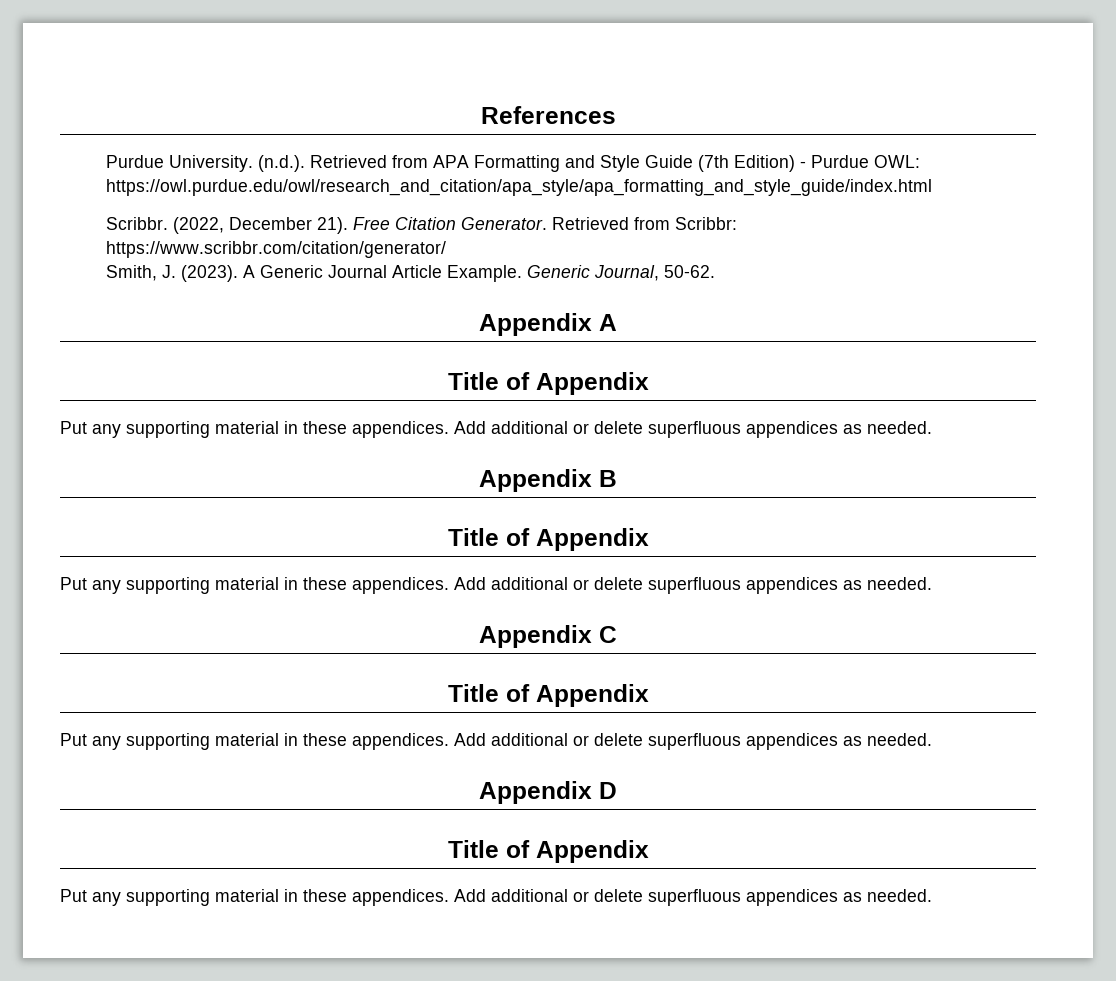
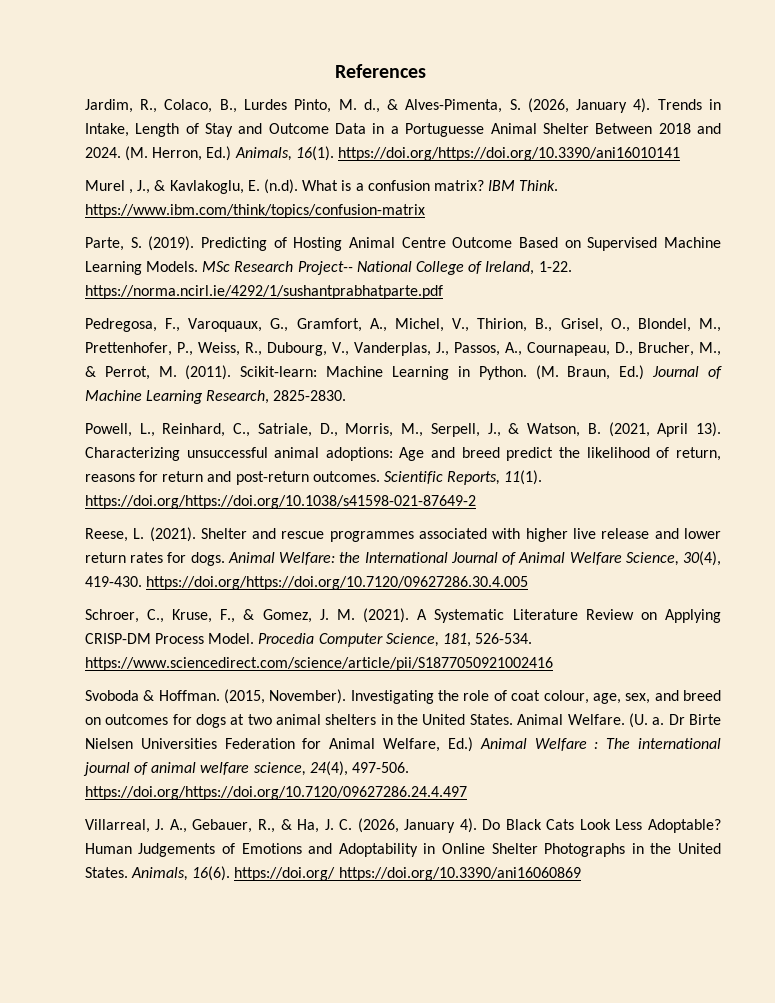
[105,155,920,172] [105,179,932,196] [105,217,737,234] [105,241,446,258] [105,265,715,282] [479,313,617,336] [447,372,649,395] [60,421,932,438] [479,469,617,492] [447,528,649,551] [60,577,932,594] [479,625,617,648] [447,684,649,707] [60,733,932,750] [479,781,617,804] [447,840,649,863] [60,889,932,906] Purdue University. (n.d.). Retrieved from APA Formatting and Style Guide (7th Edition) - Purdue OWL: https://owl.purdue.edu/owl/research_and_citation/apa_style/apa_formatting_and_style_guide/index.html // Scribbr. (2022, December 21). Free Citation Generator. Retrieved from Scribbr: https://www.scribbr.com/citation/generator/ // Smith, J. (2023). A Generic Journal Article Example. Generic Journal, 50-62. // Appendix A // Title of Appendix // Put any supporting material in these appendices. Add additional or delete superfluous appendices as needed. // Appendix B // Title of Appendix // Put any supporting material in these appendices. Add additional or delete superfluous appendices as needed. // Appendix C // Title of Appendix // Put any supporting material in these appendices. Add additional or delete superfluous appendices as needed. // Appendix D // Title of Appendix // Put any supporting material in these appendices. Add additional or delete superfluous appendices as needed. -> [84,98,722,113] [84,123,722,137] [84,146,680,161] [84,179,559,194] [84,204,425,218] [84,236,722,251] [84,261,572,275] [84,285,443,299] [84,318,722,332] [84,342,722,356] [84,365,722,380] [84,390,347,404] [84,422,722,437] [84,447,721,461] [84,470,543,485] [84,495,476,509] [84,527,721,542] [84,551,722,566] [84,576,529,590] [84,608,722,623] [84,633,533,647] [84,657,553,671] [84,689,721,704] [84,713,721,728] [84,737,722,752] [82,761,409,776] [84,786,467,800] [84,818,721,833] [84,843,721,857] [84,866,581,881] Jardim, R., Colaco, B., Lurdes Pinto, M. d., & Alves-Pimenta, S. (2026, January 4). Trends in Intake, Length of Stay and Outcome Data in a Portuguesse Animal Shelter Between 2018 and 2024. (M. Herron, Ed.) Animals, 16(1). https://doi.org/https://doi.org/10.3390/ani16010141 // Murel , J., & Kavlakoglu, E. (n.d). What is a confusion matrix? IBM Think. https://www.ibm.com/think/topics/confusion-matrix // Parte, S. (2019). Predicting of Hosting Animal Centre Outcome Based on Supervised Machine Learning Models. MSc Research Project-- National College of Ireland, 1-22. https://norma.ncirl.ie/4292/1/sushantprabhatparte.pdf // Pedregosa, F., Varoquaux, G., Gramfort, A., Michel, V., Thirion, B., Grisel, O., Blondel, M., Prettenhofer, P., Weiss, R., Dubourg, V., Vanderplas, J., Passos, A., Cournapeau, D., Brucher, M., & Perrot, M. (2011). Scikit-learn: Machine Learning in Python. (M. Braun, Ed.) Journal of Machine Learning Research, 2825-2830. // Powell, L., Reinhard, C., Satriale, D., Morris, M., Serpell, J., & Watson, B. (2021, April 13). Characterizing unsuccessful animal adoptions: Age and breed predict the likelihood of return, reasons for return and post-return outcomes. Scientific Reports, 11(1). https://doi.org/https://doi.org/10.1038/s41598-021-87649-2 // Reese, L. (2021). Shelter and rescue programmes associated with higher live release and lower return rates for dogs. Animal Welfare: the International Journal of Animal Welfare Science, 30(4), 419-430. https://doi.org/https://doi.org/10.7120/09627286.30.4.005 // Schroer, C., Kruse, F., & Gomez, J. M. (2021). A Systematic Literature Review on Applying CRISP-DM Process Model. Procedia Computer Science, 181, 526-534. https://www.sciencedirect.com/science/article/pii/S1877050921002416 // Svoboda & Hoffman. (2015, November). Investigating the role of coat colour, age, sex, and breed on outcomes for dogs at two animal shelters in the United States. Animal Welfare. (U. a. Dr Birte Nielsen Universities Federation for Animal Welfare, Ed.) Animal Welfare : The international journal of animal welfare science, 24(4), 497-506. https://doi.org/https://doi.org/10.7120/09627286.24.4.497 // Villarreal, J. A., Gebauer, R., & Ha, J. C. (2026, January 4). Do Black Cats Look Less Adoptable? Human Judgements of Emotions and Adoptability in Online Shelter Photographs in the United States. Animals, 16(6). https://doi.org/ https://doi.org/10.3390/ani16060869

